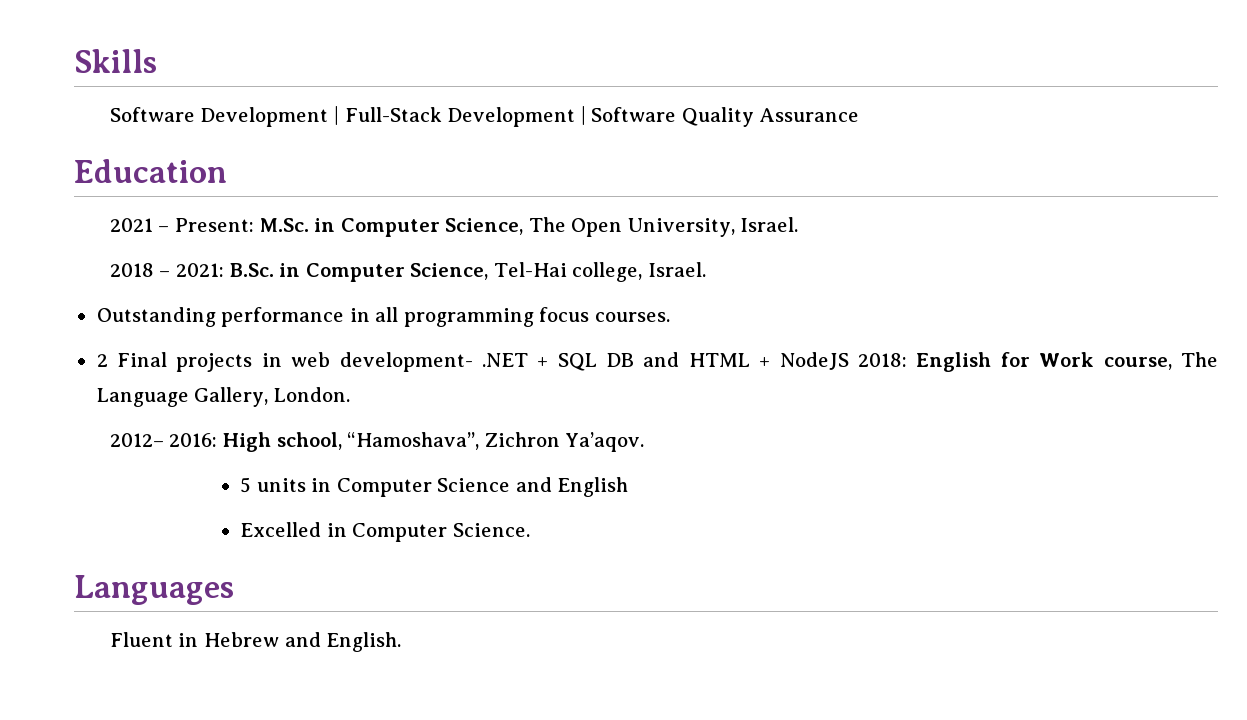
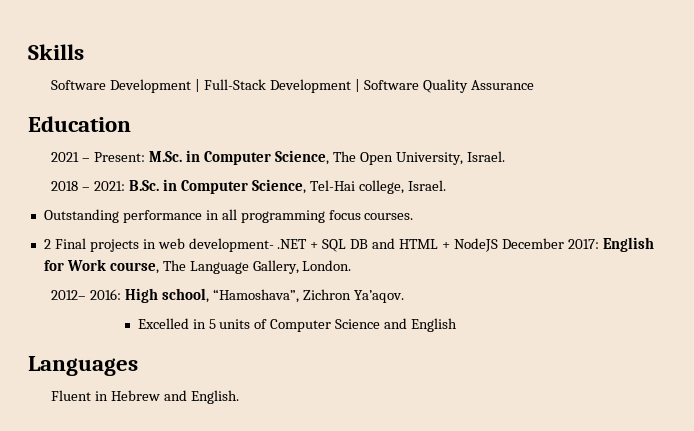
[858,353,908,367] 2018: -> [501,238,599,249] December 2017:
(645, 442) none -> [137,318,206,329] Excelled in
[311,478,332,492] in -> [254,319,268,329] of
[240,522,530,542] // Excelled in Computer Science. -> (458, 325) none

